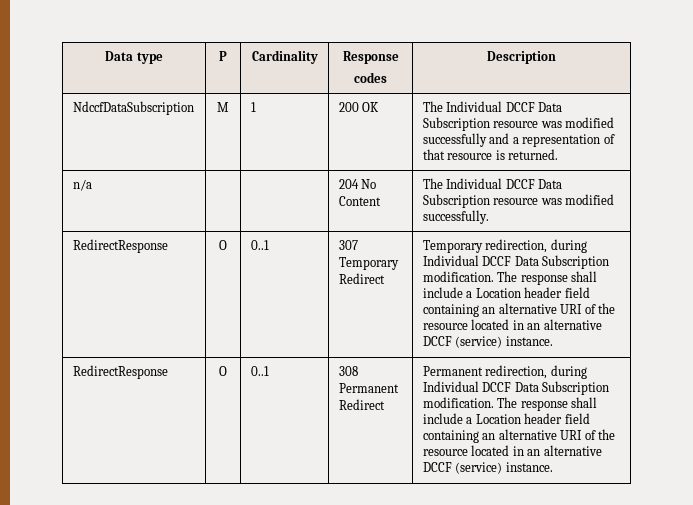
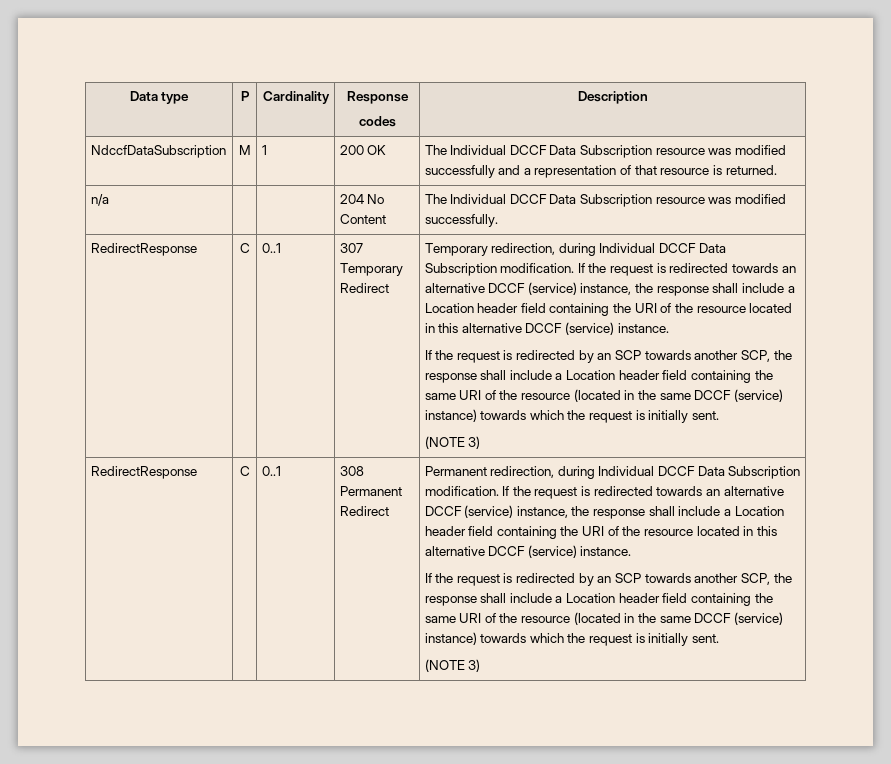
[219,240,227,250] O -> [239,243,250,253] C
[497,271,598,285] [422,287,590,298] [422,303,616,317] [422,319,602,330] [422,336,553,348] [72,365,168,379] [219,366,227,376] The response shall include a Location header field containing an alternative URI of the resource located in an alternative DCCF (service) instance. // RedirectResponse | O -> [577,263,796,276] [424,282,795,296] [424,303,793,316] [424,322,669,335] [424,350,792,363] [424,370,773,383] [424,389,783,402] [424,409,720,423] [424,436,481,449] [90,466,197,479] [239,466,250,476] If the request is redirected towards an alternative DCCF (service) instance, the response shall include a Location header field containing the URI of the resource located in this alternative DCCF (service) instance. // If the request is redirected by an SCP towards another SCP, the response shall include a Location header field containing the same URI of the resource (located in the same DCCF (service) instance) towards which the request is initially sent. // (NOTE 3) // RedirectResponse | C
[497,397,598,411] [422,413,590,424] [422,429,616,443] [422,445,602,456] [422,462,553,474] The response shall include a Location header field containing an alternative URI of the resource located in an alternative DCCF (service) instance. -> [502,486,784,499] [424,505,784,519] [424,526,777,539] [424,545,632,558] [424,573,792,586] [424,593,773,606] [424,612,783,625] [424,632,720,646] [424,659,481,672] If the request is redirected towards an alternative DCCF (service) instance, the response shall include a Location header field containing the URI of the resource located in this alternative DCCF (service) instance. // If the request is redirected by an SCP towards another SCP, the response shall include a Location header field containing the same URI of the resource (located in the same DCCF (service) instance) towards which the request is initially sent. // (NOTE 3)

